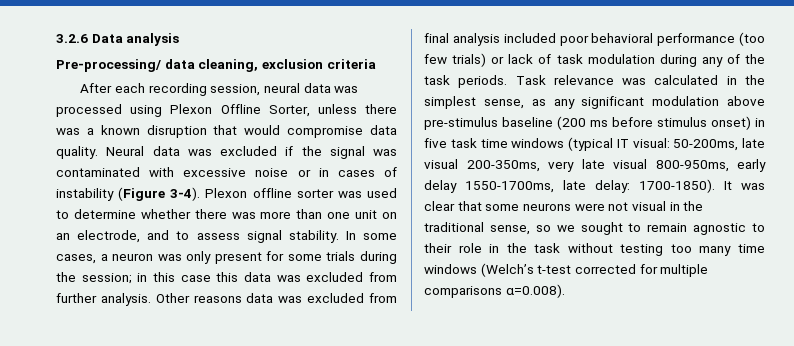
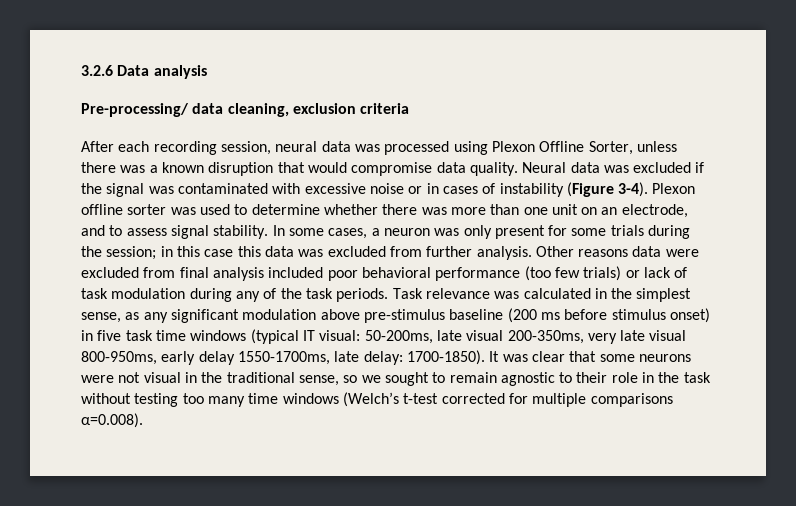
[278,296,303,303] was -> [665,249,699,257] were

